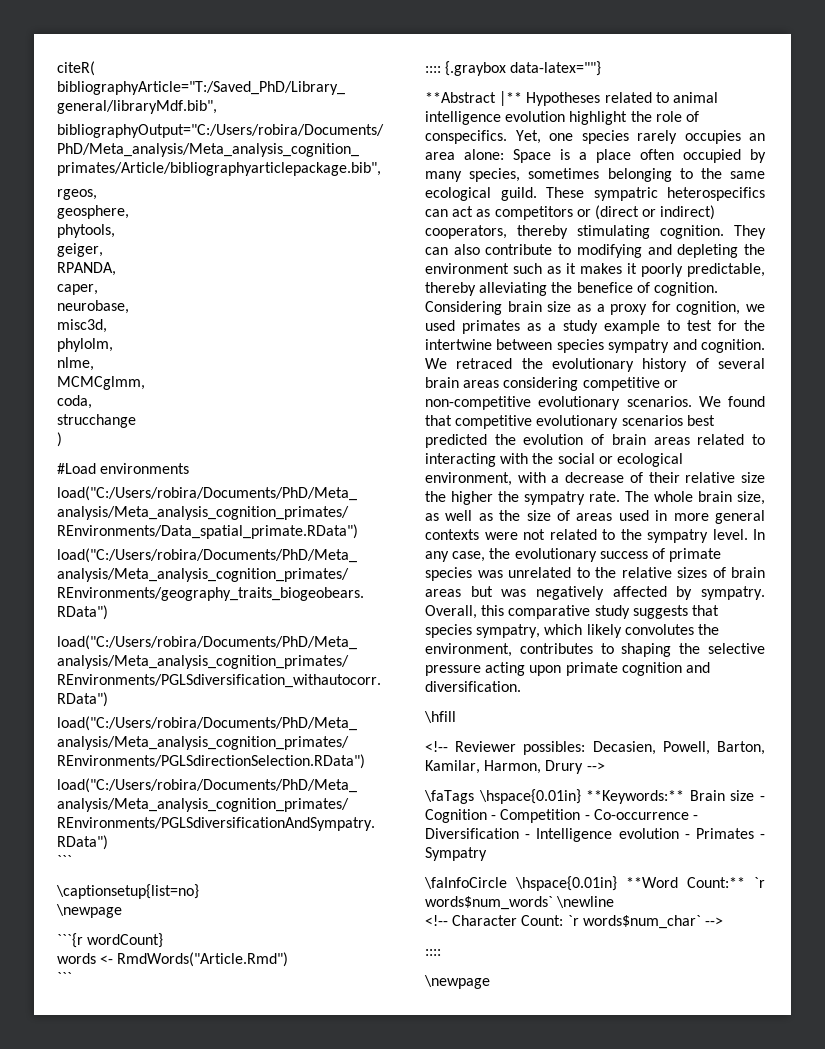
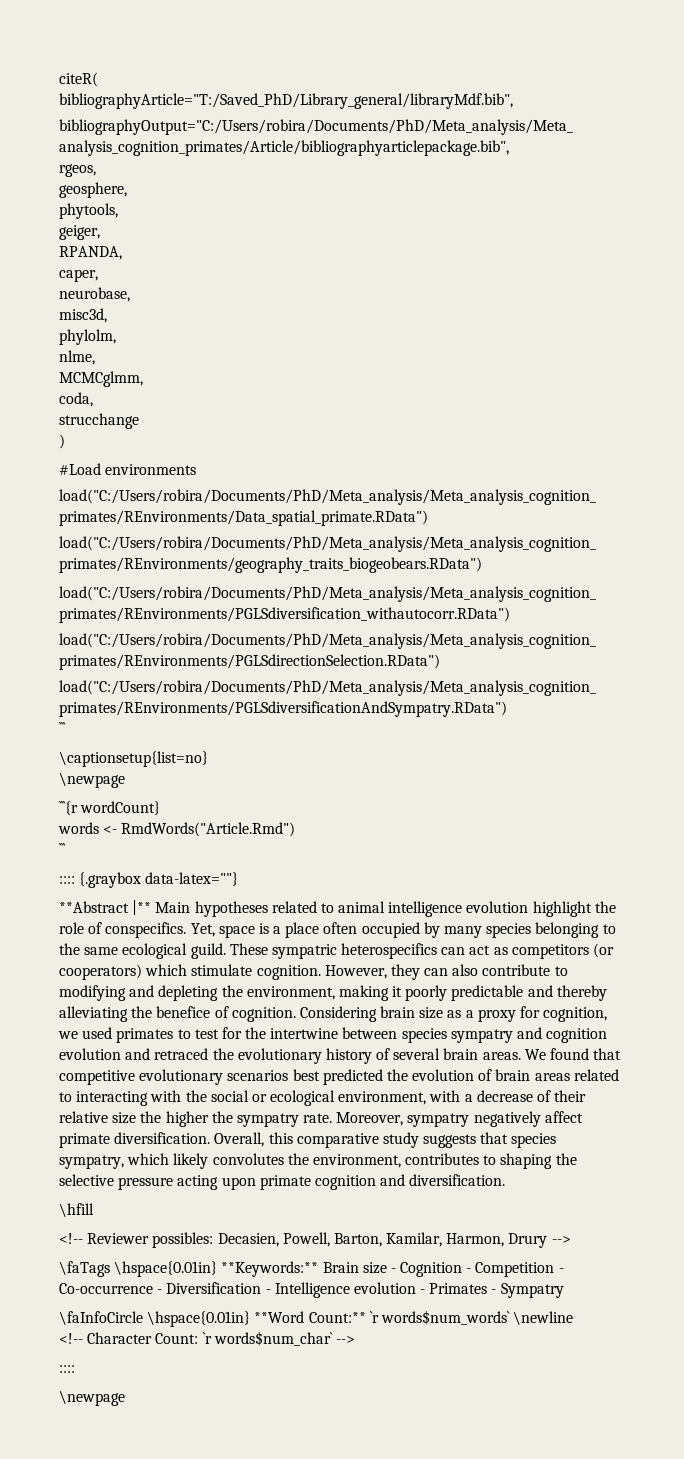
[526,92,601,106] Hypotheses -> [155,901,268,917] Main hypotheses
[549,130,765,144] [425,149,551,163] one species rarely occupies an area alone: Space -> [218,925,255,938] space
[469,168,600,182] species, sometimes -> [486,923,532,938] species
[576,205,716,220] [425,225,766,239] or (direct or indirect) cooperators, thereby stimulating cognition. They -> [593,943,615,958] [59,964,420,980] (or cooperators) which stimulate cognition. However, they
[425,263,765,277] environment such as it makes it poorly predictable, -> [246,985,553,1001] environment, making it poorly predictable and
[527,320,660,334] as a study example -> (174, 1035) none
[701,339,765,353] [425,358,447,369] cognition. We -> [546,1028,608,1043] [59,1048,151,1060] cognition evolution and
[463,377,678,391] [425,396,692,410] areas considering competitive or non-competitive evolutionary scenarios. -> [482,1052,521,1060] areas.
[625,491,765,505] [425,510,765,524] [425,529,765,543] [425,548,722,562] [425,567,765,581] [425,586,765,600] The whole brain size, as well as the size of areas used in more general contexts were not related to the sympatry level. In any case, the evolutionary success of primate species was unrelated to the relative sizes of brain areas but was negatively affected by sympatry. -> [336,1111,583,1127] [59,1132,211,1148] Moreover, sympatry negatively affect primate diversification.

